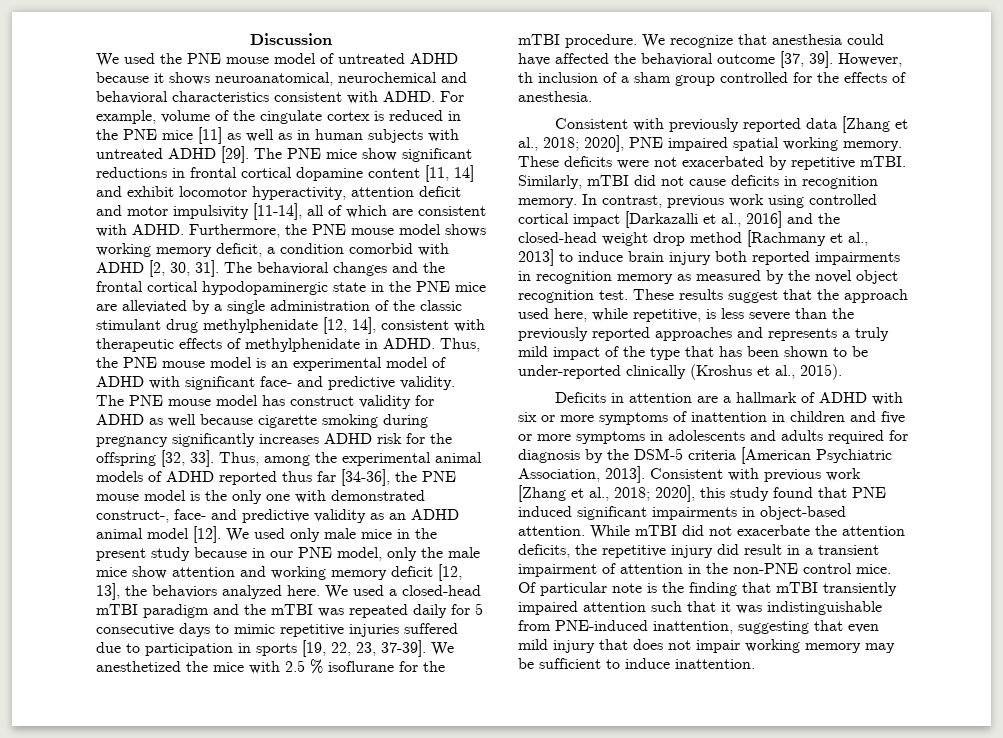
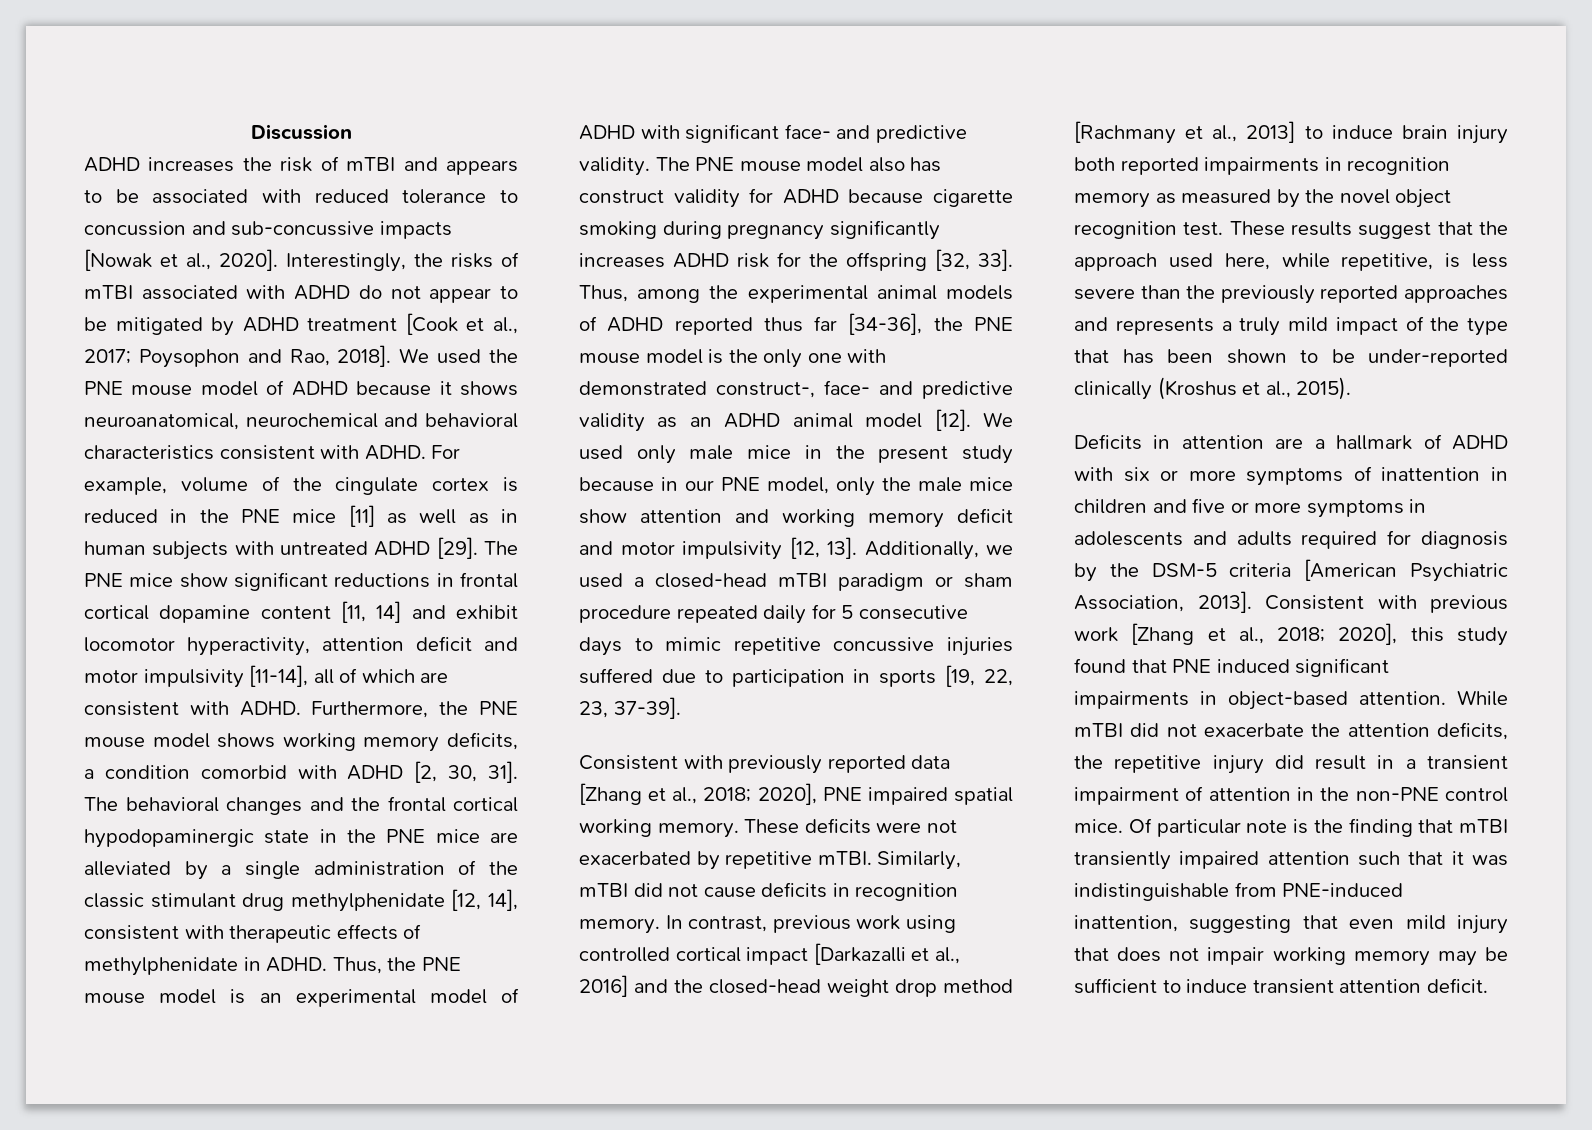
(332, 39) none -> [84,156,518,175] [84,189,518,204] [84,221,452,239] [84,249,519,272] [84,285,518,303] [84,313,518,336] [84,345,392,368] ADHD increases the risk of mTBI and appears to be associated with reduced tolerance to concussion and sub-concussive impacts [Nowak et al., 2020]. Interestingly, the risks of mTBI associated with ADHD do not appear to be mitigated by ADHD treatment [Cook et al., 2017; Poysophon and Rao, 2018].
[338,53,405,64] untreated -> (285, 387) none
[216,243,262,257] deficit, -> [447,732,519,750] deficits,
(258, 400) none -> [868,157,905,172] also
[149,414,196,427] as well -> (839, 196) none
[438,564,462,581] [96,583,348,600] [12, 13], the behaviors analyzed here. We -> [579,537,1013,560] and motor impulsivity [12, 13]. Additionally, we
[213,604,344,617] and the mTBI was -> [935,573,1013,588] [579,605,671,623] or sham procedure
(344, 630) none -> [833,637,935,652] concussive
[431,642,454,656] [96,659,445,674] [518,34,884,48] [518,51,902,68] [518,72,906,86] [518,91,592,102] We anesthetized the mice with 2.5 % isoflurane for the mTBI procedure. We recognize that anesthesia could have affected the behavioral outcome [37, 39]. However, th inclusion of a sham group controlled for the effects of anesthesia. -> (681, 708) none
[675,659,755,669] inattention. -> [1252,978,1488,994] transient attention deficit.

